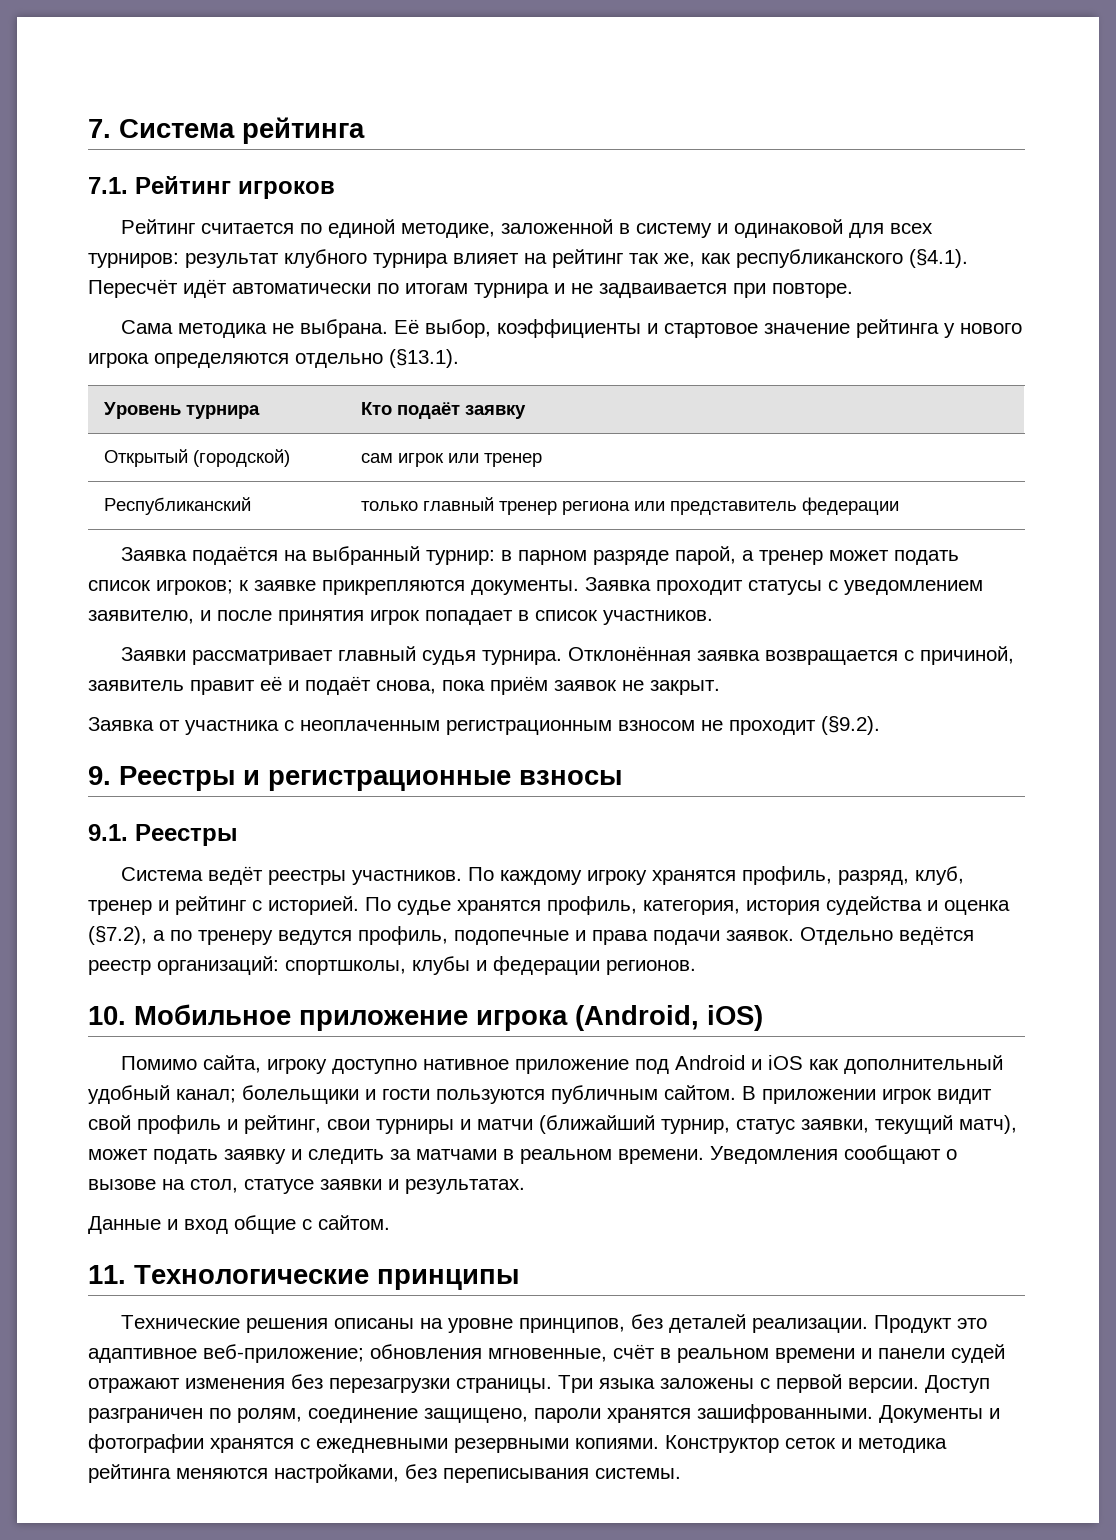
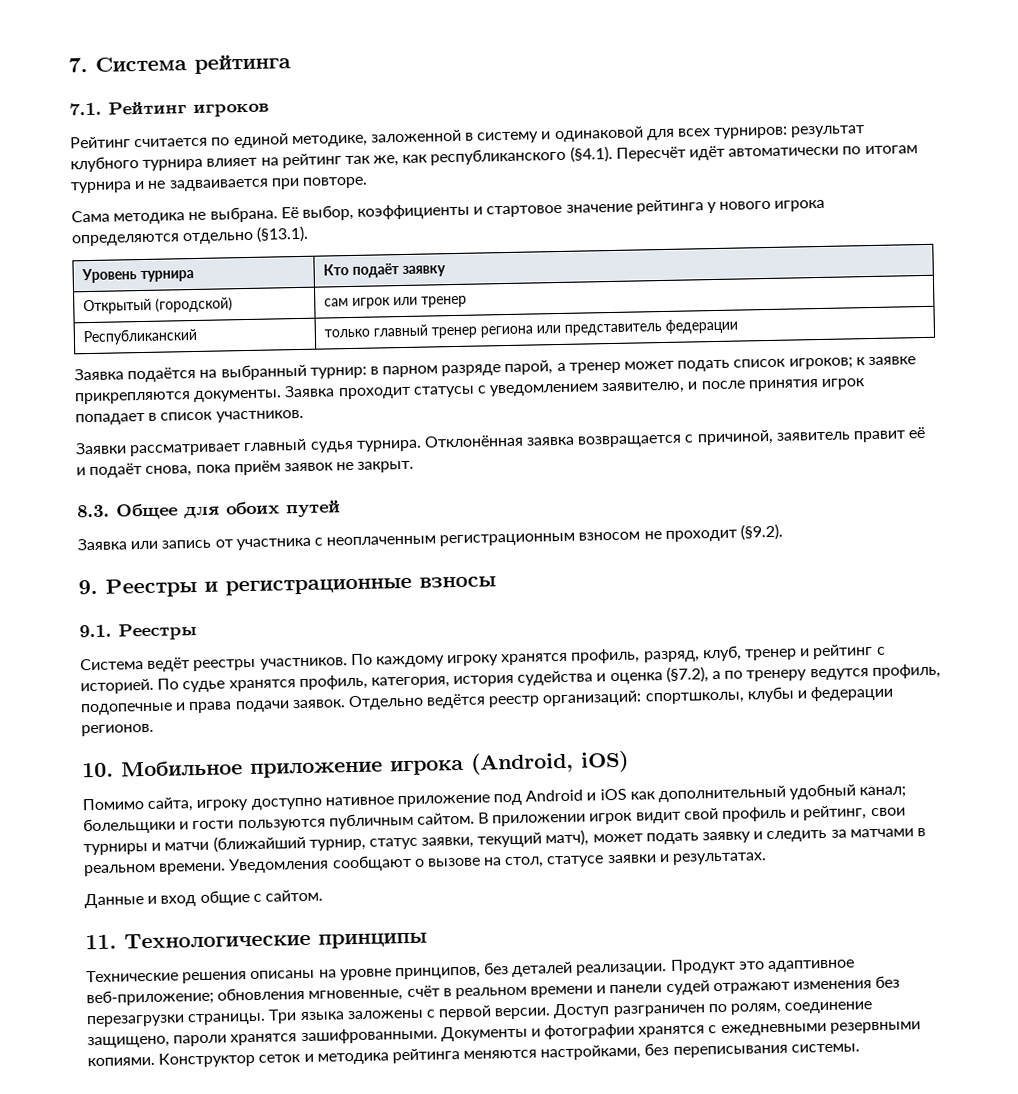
[88,717,154,731] // Заявка -> [77,500,341,520] [77,538,212,551] // 8.3. Общее для обоих путей // Заявка или запись

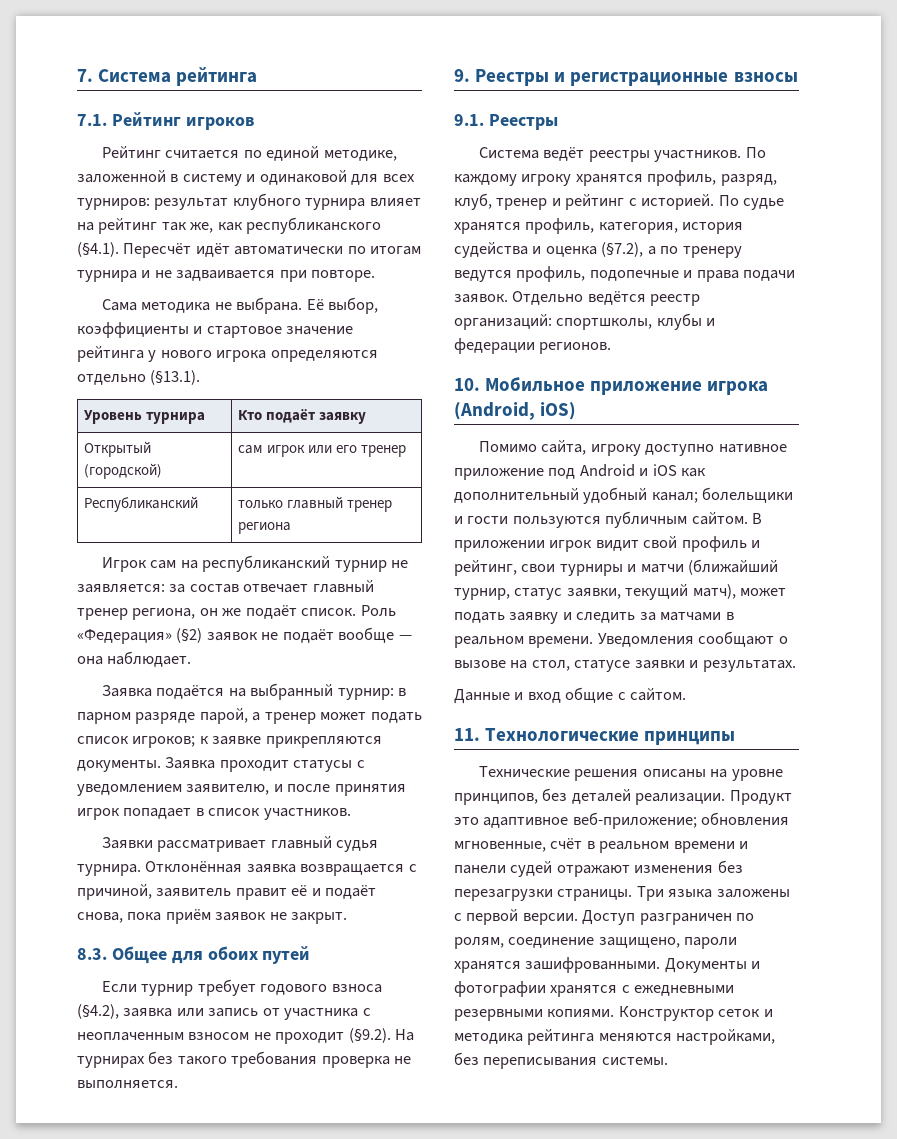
(419, 301) none -> [335,445,357,453] его
[536,318,739,336] или представитель федерации -> [101,555,409,572] [77,580,374,593] [77,605,396,620] [77,627,412,644] [77,651,192,667] // Игрок сам на республиканский турнир не заявляется: за состав отвечает главный тренер региона, он же подаёт список. Роль «Федерация» (§2) заявок не подаёт вообще — она наблюдает.
[77,538,127,551] Заявка -> [101,979,382,996] [77,1004,173,1019] Если турнир требует годового взноса (§4.2), заявка
[439,532,576,547] регистрационным -> (184, 1036) none
(784, 532) none -> [395,1029,415,1041] [77,1051,412,1068] [77,1080,178,1089] На турнирах без такого требования проверка не выполняется.

